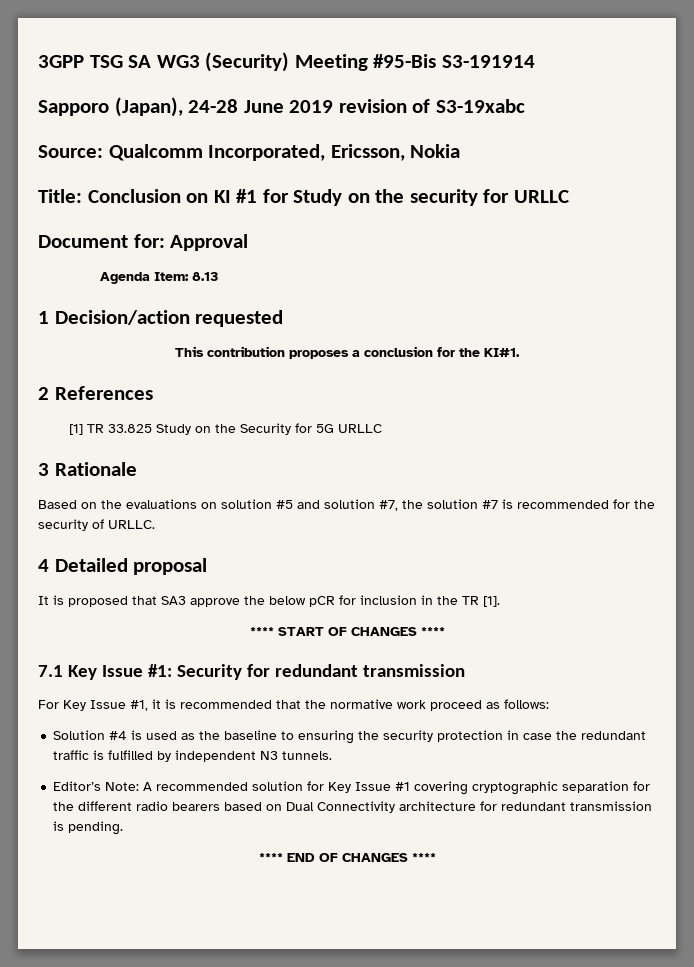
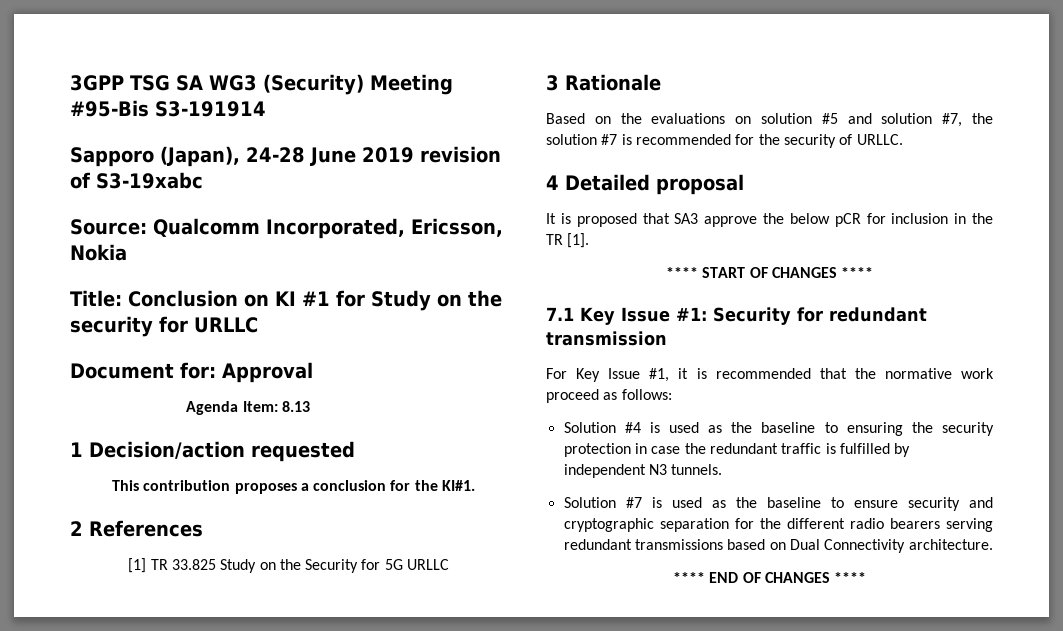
[53,781,469,795] Editor’s Note: A recommended solution for Key Issue #1 covering -> [563,497,993,511] Solution #7 is used as the baseline to ensure security and
(221, 806) none -> [946,518,993,532] [563,539,723,550] serving redundant transmissions
[399,801,653,811] [53,821,124,835] architecture for redundant transmission is pending. -> [908,539,993,550] architecture.

